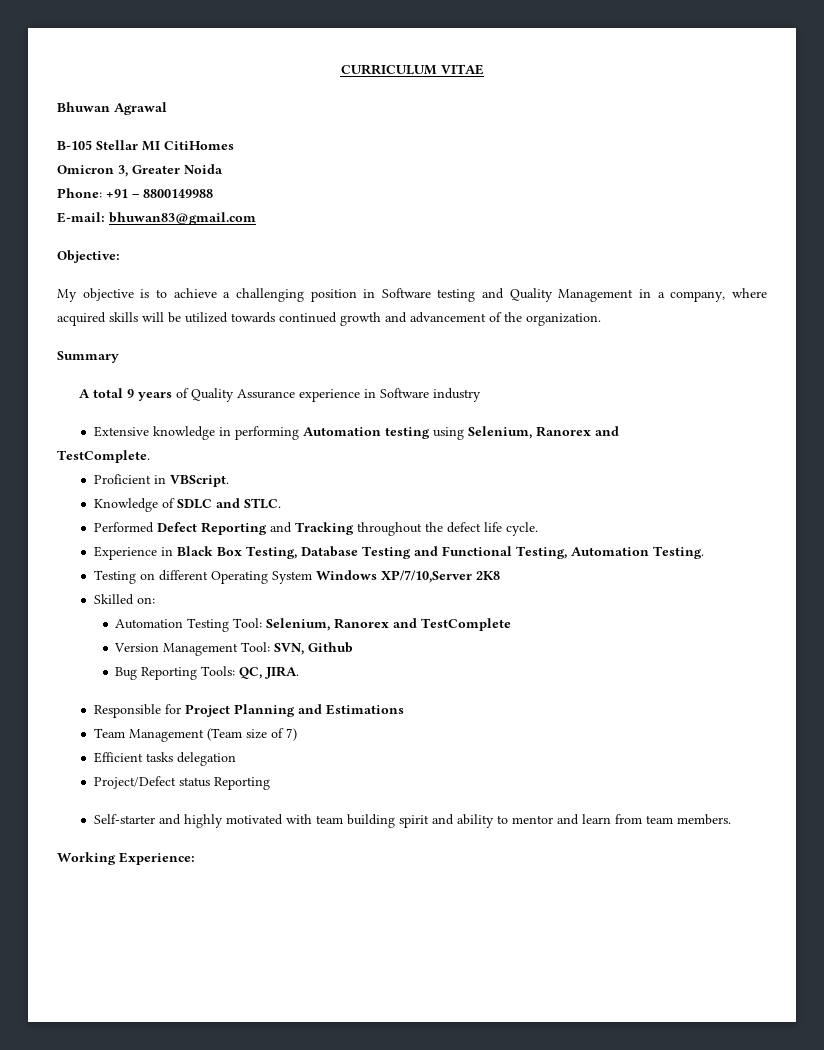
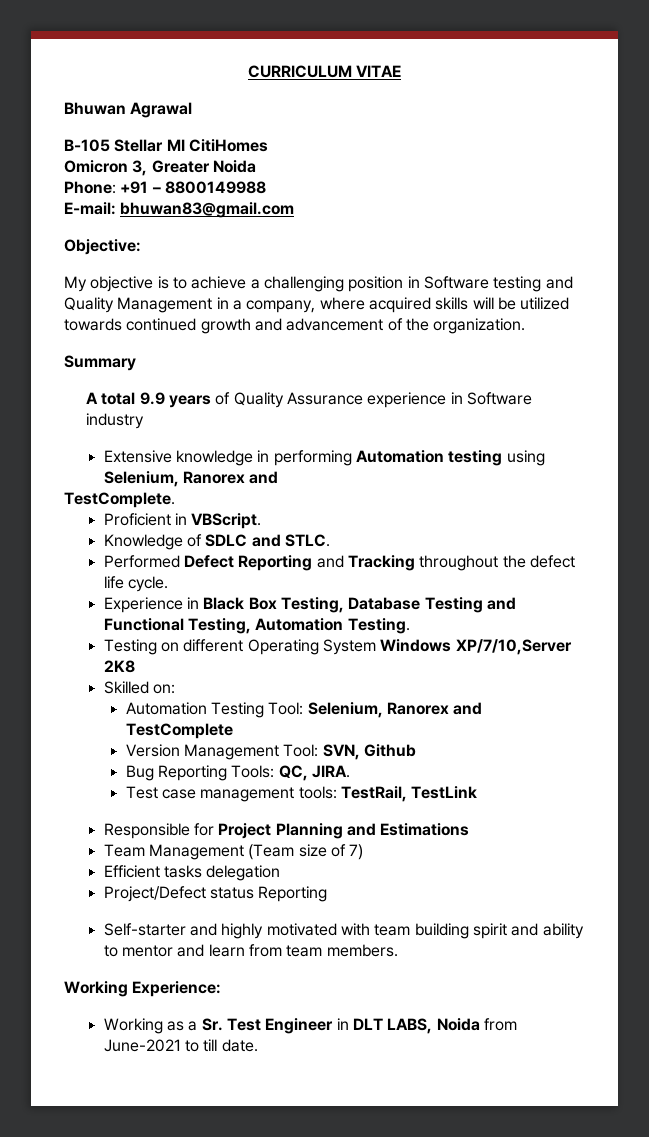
[126,389,134,398] 9 -> [139,392,165,405] 9.9
(300, 672) none -> [125,786,478,802] // Test case management tools: TestRail, TestLink
(195, 858) none -> [103,1018,517,1034] [103,1039,258,1052] // Working as a Sr. Test Engineer in DLT LABS, Noida from June-2021 to till date.

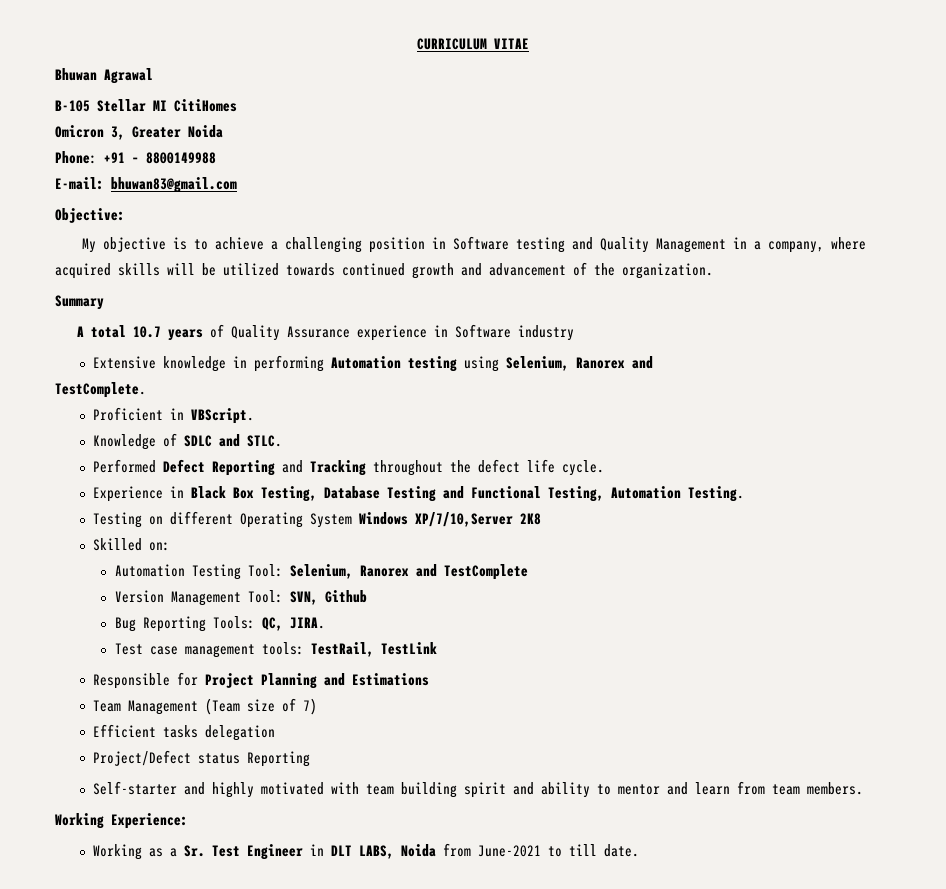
[139,392,165,405] 9.9 -> [132,326,161,338] 10.7

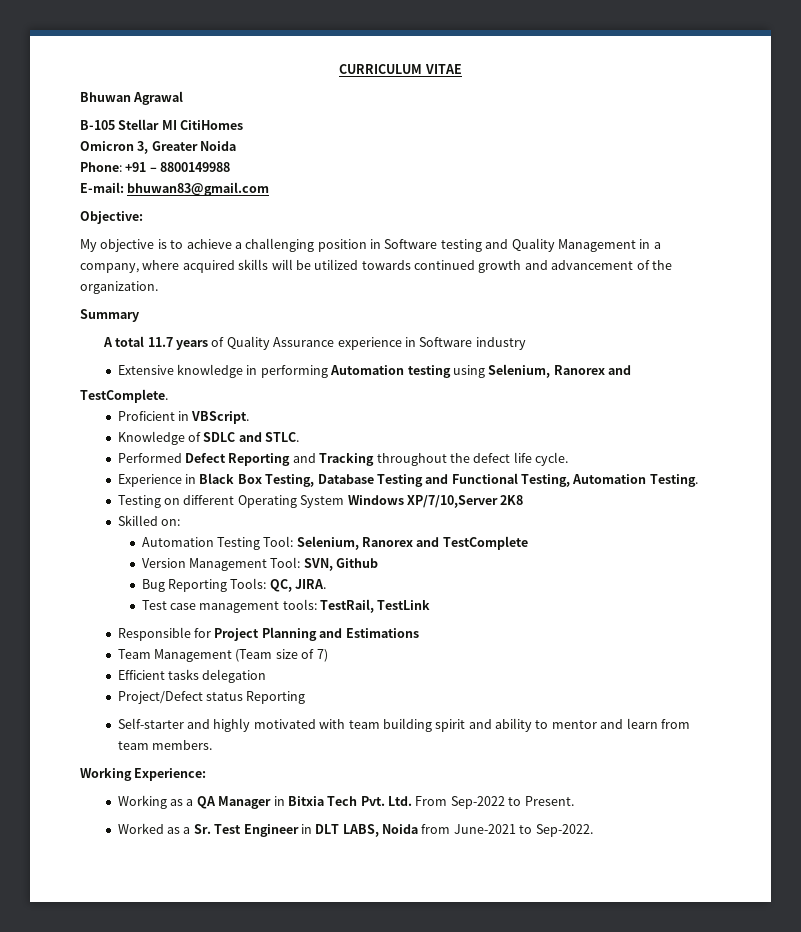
[132,326,161,338] 10.7 -> [147,337,173,347] 11.7
(178, 852) none -> [196,796,574,809] [117,823,191,834] QA Manager in Bitxia Tech Pvt. Ltd. From Sep-2022 to Present. // Worked as a
[569,844,640,857] till date. -> [535,824,593,837] Sep-2022.

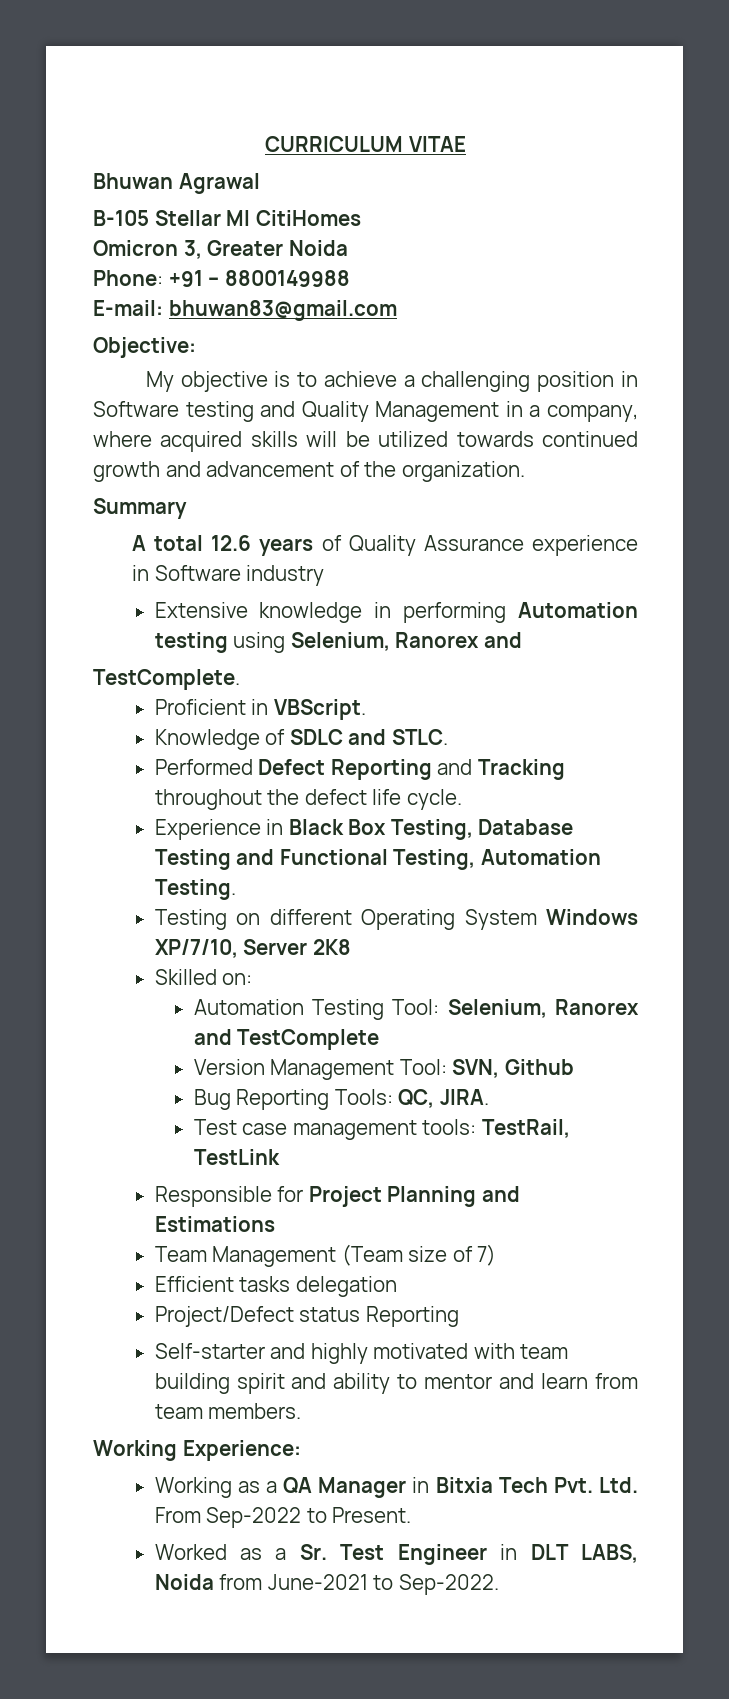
[147,337,173,347] 11.7 -> [211,535,252,551] 12.6
[406,495,498,508] XP/7/10,Server -> [154,939,308,958] XP/7/10, Server

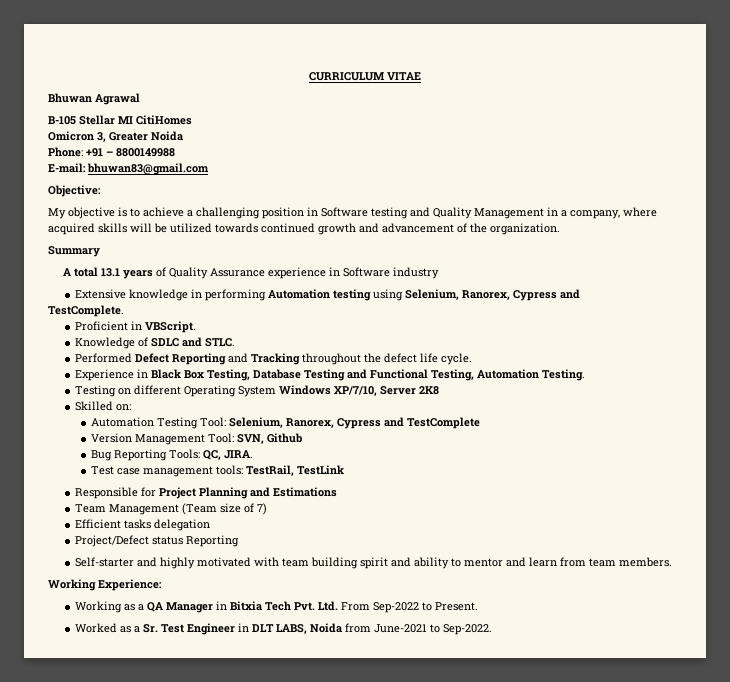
[211,535,252,551] 12.6 -> [101,268,121,277] 13.1
[395,632,480,648] Ranorex -> [462,290,558,301] Ranorex, Cypress
[555,999,640,1015] Ranorex -> [285,418,381,429] Ranorex, Cypress

